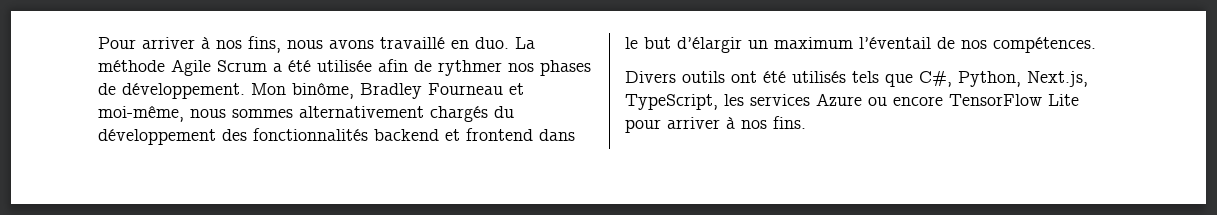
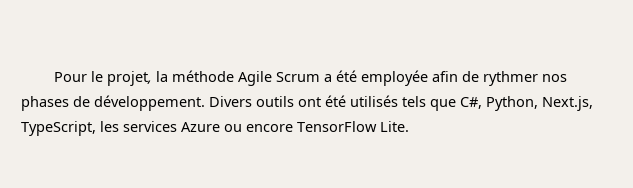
[142,36,535,53] arriver à nos fins, nous avons travaillé en duo. La -> [91,71,169,86] le projet, la
[317,60,372,72] utilisée -> [361,70,429,86] employée
[251,82,524,99] [98,105,514,122] [98,128,575,145] [625,37,1096,53] Mon binôme, Bradley Fourneau et moi-même, nous sommes alternativement chargés du développement des fonctionnalités backend et frontend dans le but d’élargir un maximum l’éventail de nos compétences. // -> (205, 103) none
[1048,94,1079,106] [625,116,806,133] Lite pour arriver à nos fins. -> [380,121,409,132] Lite.

